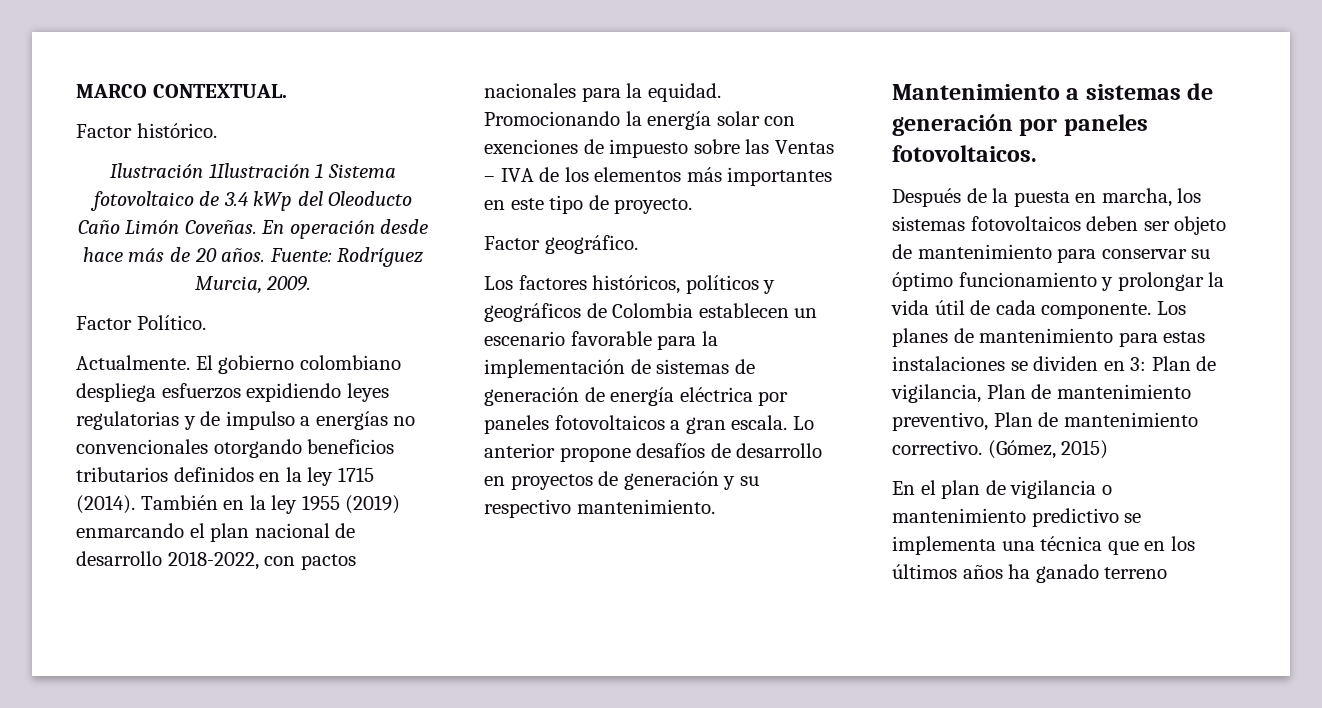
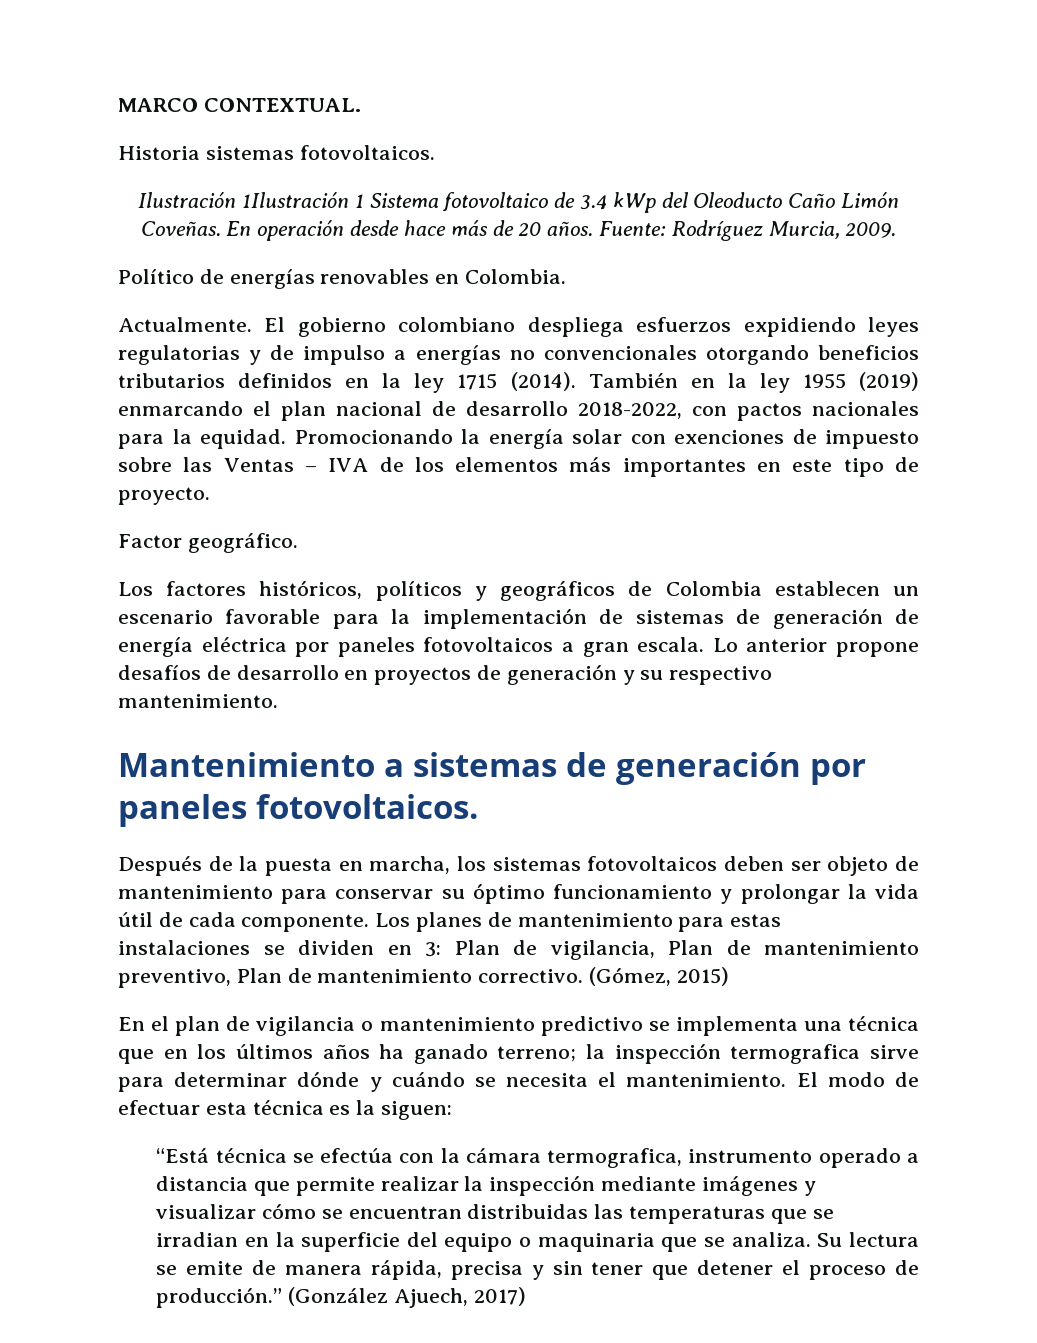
[76,123,217,138] Factor histórico. -> [118,145,435,160] Historia sistemas fotovoltaicos.
[76,315,206,330] Factor Político. -> [118,269,567,289] Político de energías renovables en Colombia.
[1104,567,1168,579] terreno -> [497,1043,919,1064] [118,1071,919,1092] [118,1100,453,1120] [156,1148,919,1168] [156,1175,816,1196] [156,1203,834,1224] [156,1232,919,1252] [156,1260,920,1280] [156,1287,526,1308] terreno; la inspección termografica sirve para determinar dónde y cuándo se necesita el mantenimiento. El modo de efectuar esta técnica es la siguen: // “Está técnica se efectúa con la cámara termografica, instrumento operado a distancia que permite realizar la inspección mediante imágenes y visualizar cómo se encuentran distribuidas las temperaturas que se irradian en la superficie del equipo o maquinaria que se analiza. Su lectura se emite de manera rápida, precisa y sin tener que detener el proceso de producción.” (González Ajuech, 2017)

